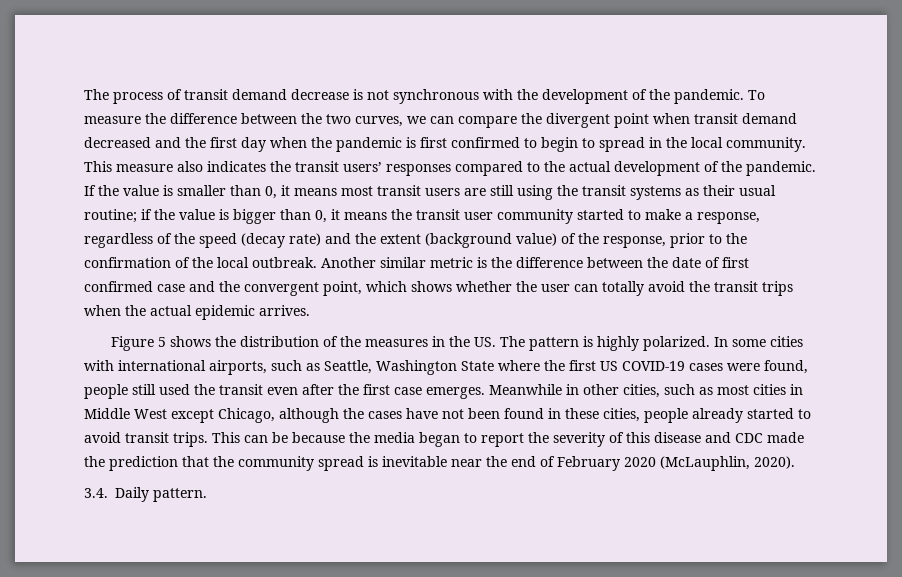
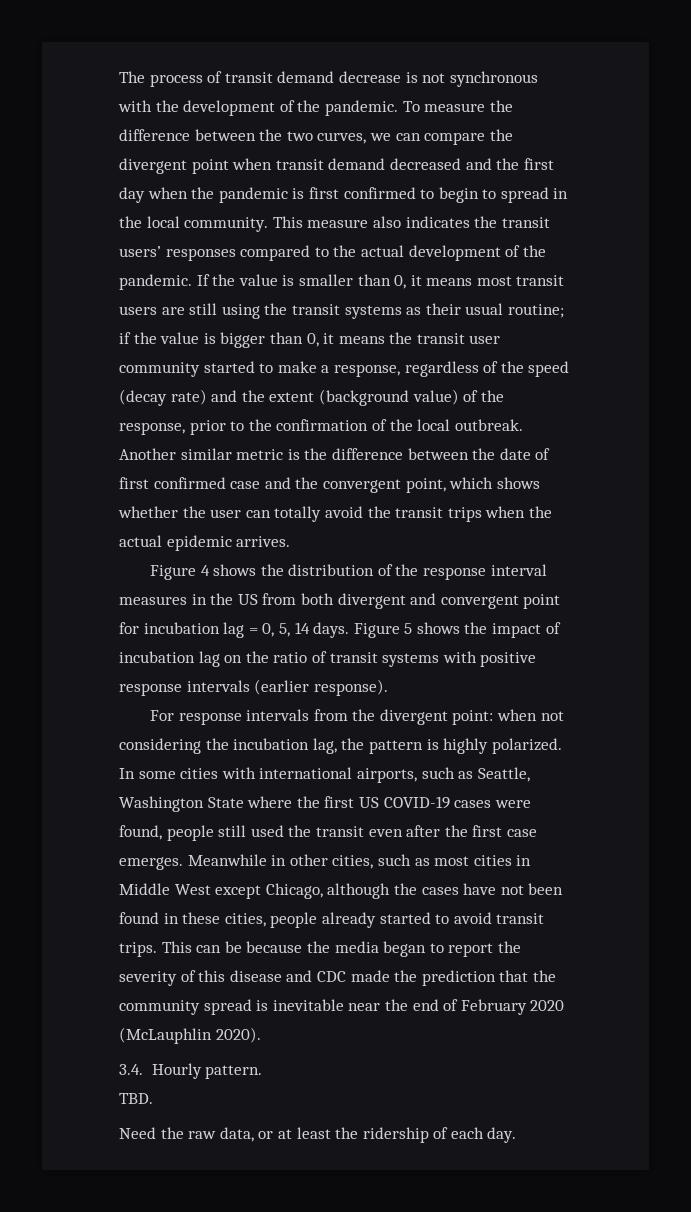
[158,337,167,347] 5 -> [200,565,210,576] 4
(362, 341) none -> [423,564,547,580] response interval
[474,336,526,347] US. The -> [237,593,561,609] [119,622,561,638] [119,651,537,667] [119,679,388,696] [149,709,564,725] [119,738,365,754] US from both divergent and convergent point for incubation lag = 0, 5, 14 days. Figure 5 shows the impact of incubation lag on the ratio of transit systems with positive response intervals (earlier response). // For response intervals from the divergent point: when not considering the incubation lag, the
[660,456,750,471] (McLauphlin, -> [119,1027,212,1044] (McLauphlin
[115,487,149,502] Daily -> [151,1063,202,1079] Hourly
(207, 495) none -> [119,1093,153,1104] [119,1127,517,1143] // TBD. // Need the raw data, or at least the ridership of each day.

